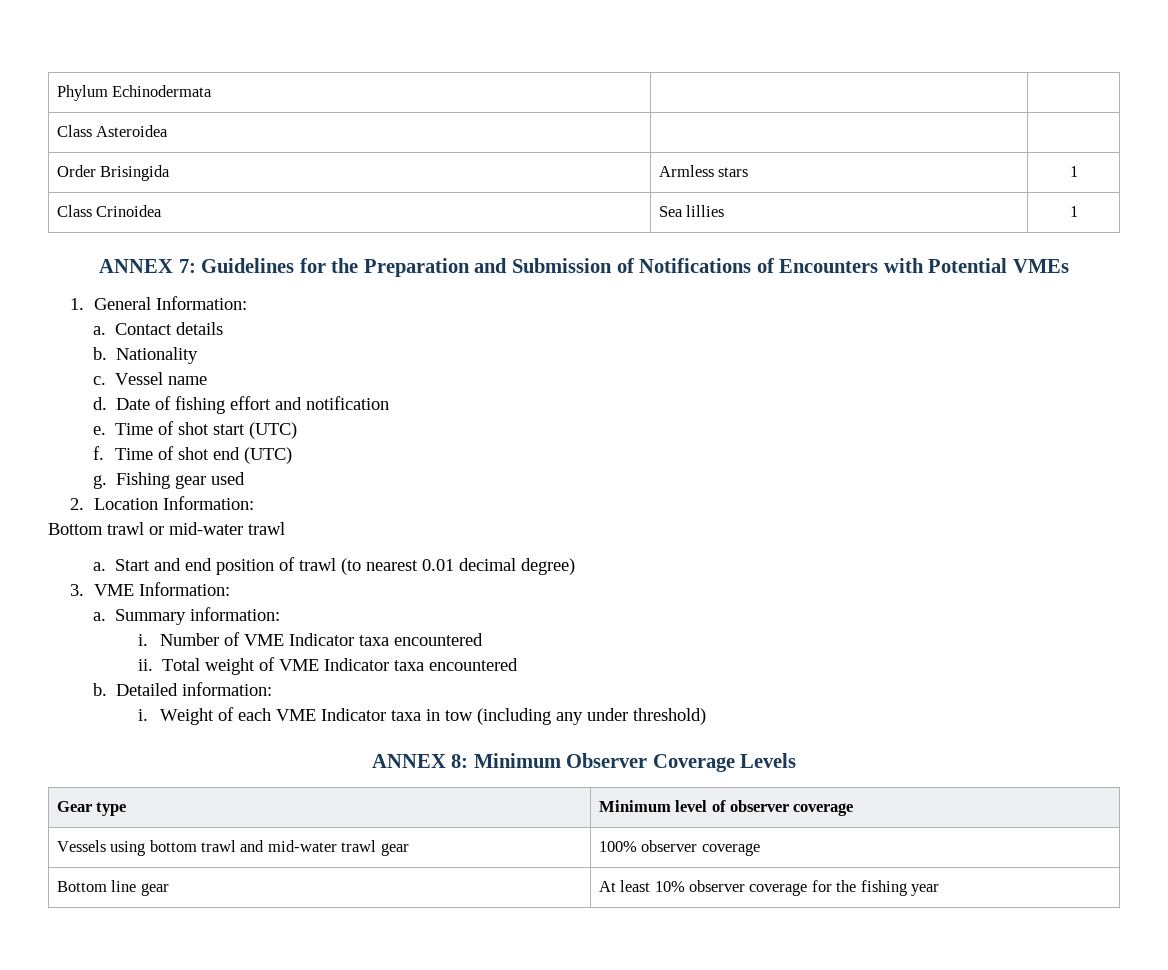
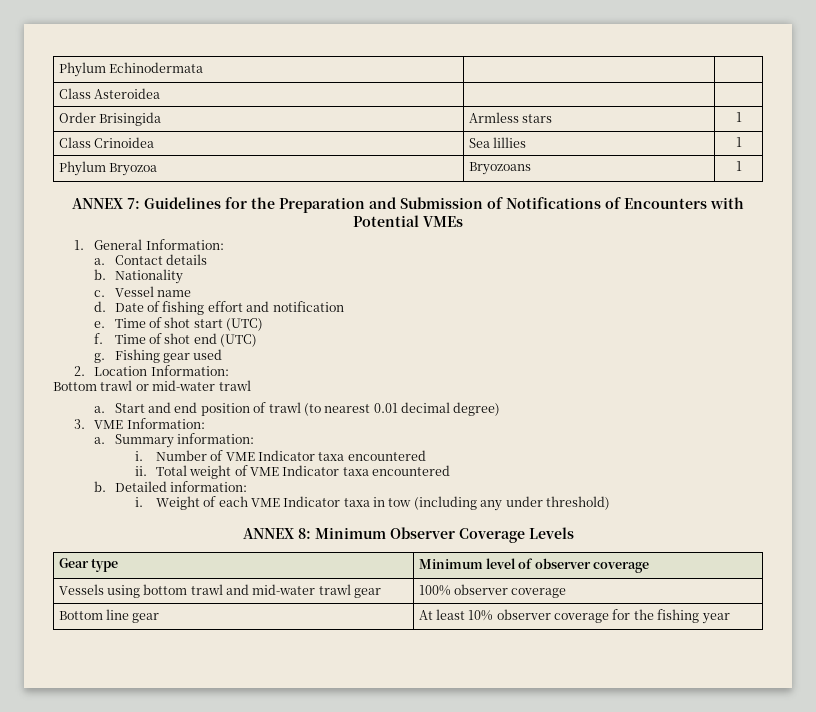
(1078, 211) none -> [58,161,157,176] [468,162,531,175] [735,161,742,171] // Phylum Bryozoa | Bryozoans | 1

